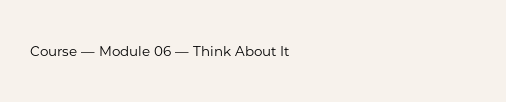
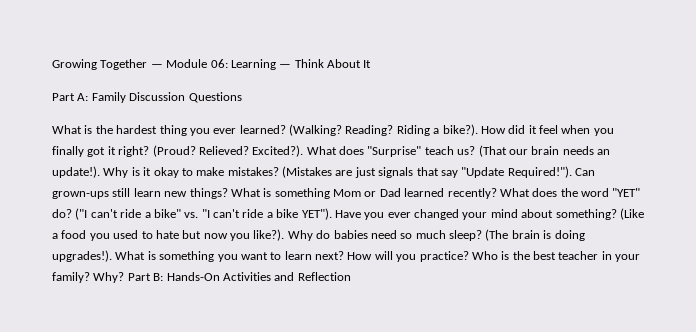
[30,46,290,56] Course — Module 06 — Think About It -> [52,59,372,70] [52,92,242,103] [52,124,614,136] [52,145,610,157] [52,166,595,178] [52,188,641,199] [52,208,644,220] [52,229,585,241] [52,250,641,262] [52,272,351,283] Growing Together — Module 06: Learning — Think About It // Part A: Family Discussion Questions // What is the hardest thing you ever learned? (Walking? Reading? Riding a bike?). How did it feel when you finally got it right? (Proud? Relieved? Excited?). What does "Surprise" teach us? (That our brain needs an update!). Why is it okay to make mistakes? (Mistakes are just signals that say "Update Required!"). Can grown-ups still learn new things? What is something Mom or Dad learned recently? What does the word "YET" do? ("I can't ride a bike" vs. "I can't ride a bike YET"). Have you ever changed your mind about something? (Like a food you used to hate but now you like?). Why do babies need so much sleep? (The brain is doing upgrades!). What is something you want to learn next? How will you practice? Who is the best teacher in your family? Why? Part B: Hands-On Activities and Reflection

